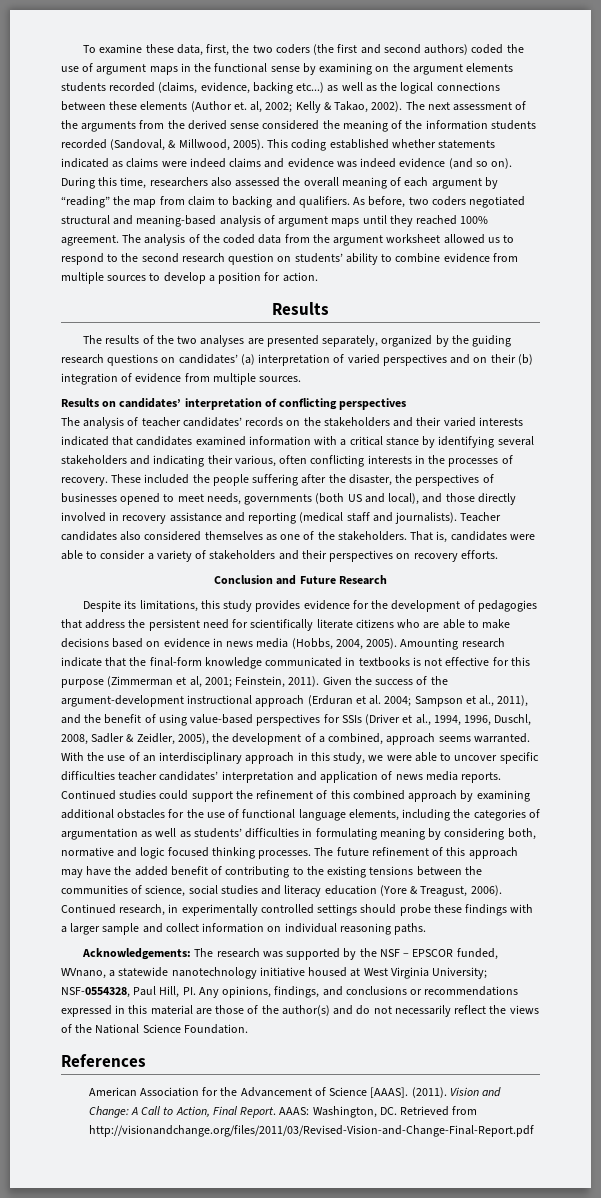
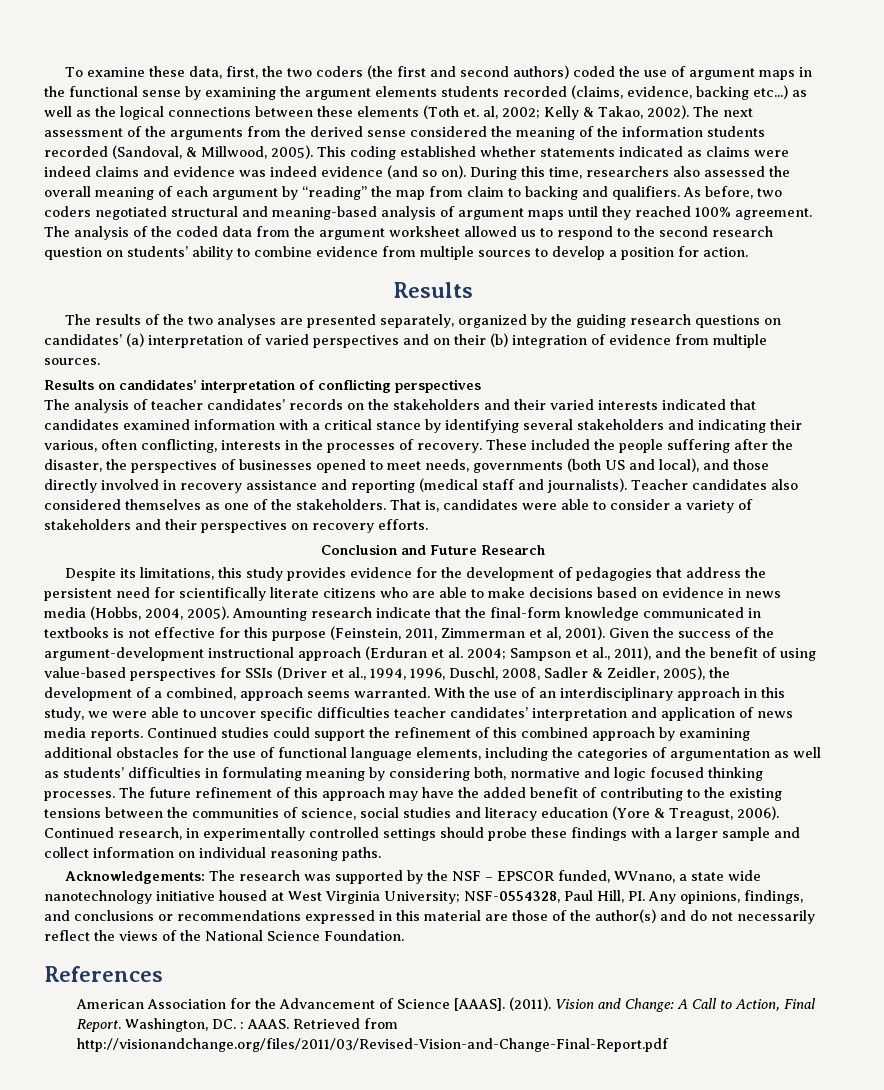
[375,66,390,72] on -> (276, 93) none
[190,101,232,112] (Author -> [423,105,459,119] (Toth
[310,455,365,467] conflicting -> [141,439,217,453] conflicting,
[107,676,320,688] (Zimmerman et al, 2001; Feinstein, 2011). -> [330,626,605,640] (Feinstein, 2011, Zimmerman et al, 2001).
[118,967,169,977] statewide -> [691,870,762,881] state wide
[279,1107,310,1115] AAAS: -> (121, 1025) none
(397, 1111) none -> [239,1019,289,1029] : AAAS.

